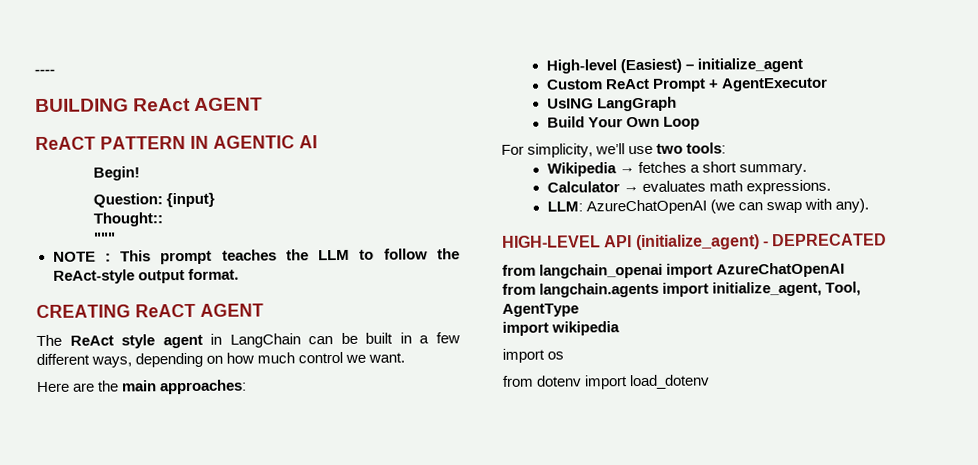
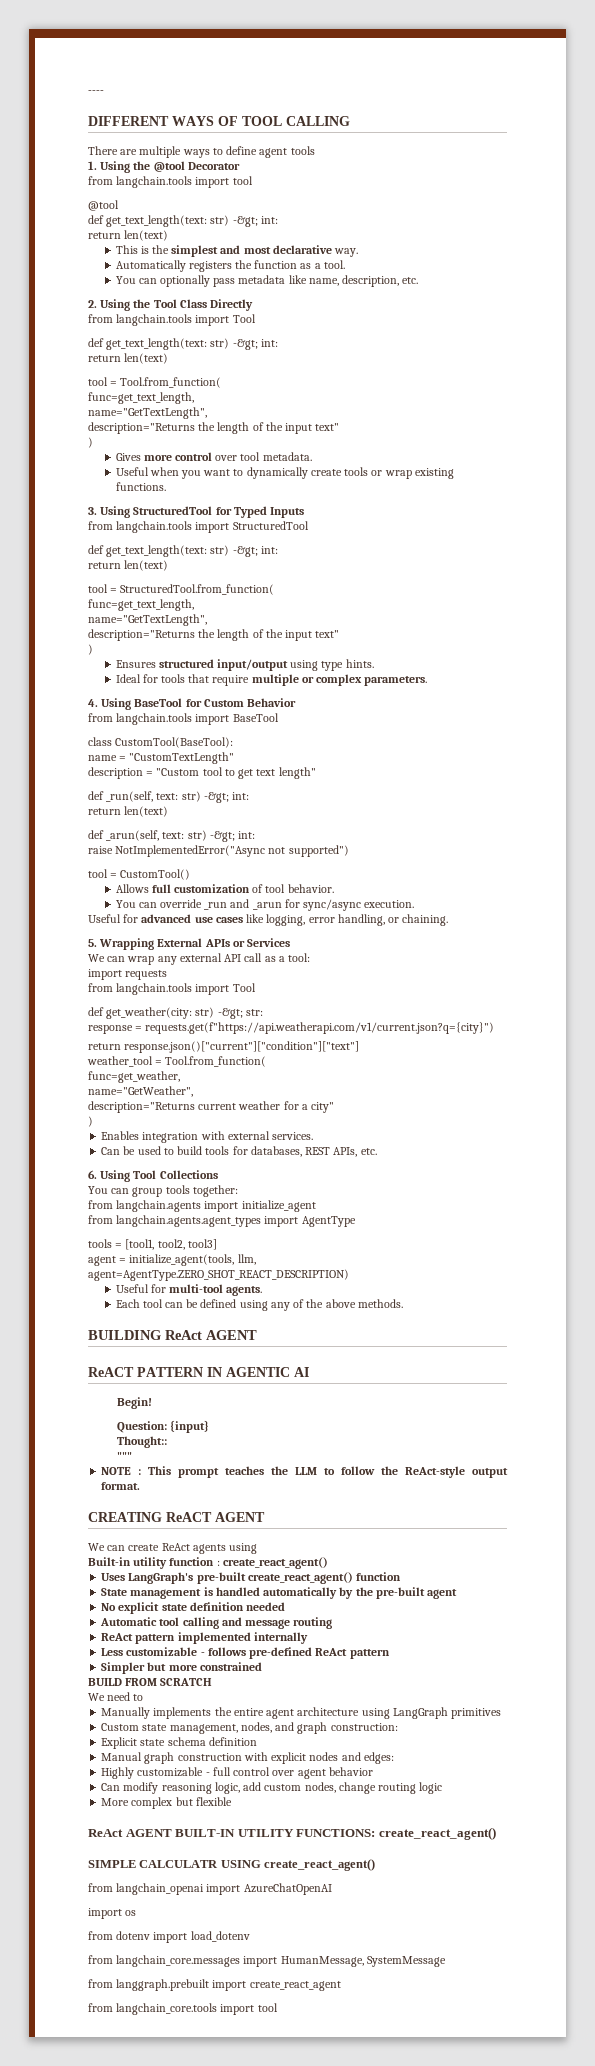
(55, 71) none -> [88,116,350,126] [88,146,315,158] [88,161,240,173] [88,176,253,188] [88,200,119,211] [88,215,278,227] [88,230,169,241] [115,245,359,257] [115,260,345,272] [115,275,419,287] [88,299,254,311] [88,314,256,326] [88,338,278,350] [88,353,169,364] [88,377,222,388] [88,392,194,404] [88,407,207,419] [88,422,340,434] [88,437,93,448] [115,452,312,461] [115,467,454,479] [115,482,166,491] [88,506,305,518] [88,521,309,533] [88,545,278,557] [88,560,169,571] [88,584,275,595] [88,599,194,611] [88,614,207,626] [88,629,340,641] [88,644,93,655] [115,659,374,671] [115,674,428,686] [88,698,297,710] [88,713,279,725] [88,737,234,748] [88,752,235,764] [88,767,316,779] [88,791,250,803] [88,806,169,817] [88,830,256,842] [88,845,349,857] [88,869,191,880] [115,884,334,893] [115,899,415,911] [88,914,449,926] [88,938,291,950] [88,953,311,965] [88,969,168,980] [88,983,256,995] [88,1007,263,1019] [88,1022,495,1034] [88,1041,360,1053] [87,1056,267,1067] [88,1071,180,1083] [88,1086,193,1097] [88,1101,335,1113] [88,1116,93,1127] [101,1131,314,1143] [101,1146,377,1157] [88,1170,218,1182] [88,1185,238,1197] [88,1200,316,1212] [88,1215,356,1227] [88,1239,217,1250] [88,1254,256,1266] [88,1269,349,1281] [115,1284,263,1296] [115,1299,403,1311] // DIFFERENT WAYS OF TOOL CALLING // There are multiple ways to define agent tools // 1. Using the @tool Decorator // from langchain.tools import tool // @tool // def get_text_length(text: str) -&gt; int: // return len(text) // This is the simplest and most declarative way. // Automatically registers the function as a tool. // You can optionally pass metadata like name, description, etc. // 2. Using the Tool Class Directly // from langchain.tools import Tool // def get_text_length(text: str) -&gt; int: // return len(text) // tool = Tool.from_function( // func=get_text_length, // name="GetTextLength", // description="Returns the length of the input text" // ) // Gives more control over tool metadata. // Useful when you want to dynamically create tools or wrap existing functions. // 3. Using StructuredTool for Typed Inputs // from langchain.tools import StructuredTool // def get_text_length(text: str) -&gt; int: // return len(text) // tool = StructuredTool.from_function( // func=get_text_length, // name="GetTextLength", // description="Returns the length of the input text" // ) // Ensures structured input/output using type hints. // Ideal for tools that require multiple or complex parameters. // 4. Using BaseTool for Custom Behavior // from langchain.tools import BaseTool // class CustomTool(BaseTool): // name = "CustomTextLength" // description = "Custom tool to get text length" // def _run(self, text: str) -&gt; int: // return len(text) // def _arun(self, text: str) -&gt; int: // raise NotImplementedError("Async not supported") // tool = CustomTool() // Allows full customization of tool behavior. // You can override _run and _arun for sync/async execution. // Useful for advanced use cases like logging, error handling, or chaining. // 5. Wrapping External APIs or Services // We can wrap any external API call as a tool: // import requests // from langchain.tools import Tool // def get_weather(city: str) -&gt; str: // response = requests.get(f"https://api.weatherapi.com/v1/current.json?q={city}") // return response.json()["current"]["condition"]["text"] // weather_tool = Tool.from_function( // func=get_weather, // name="GetWeather", // description="Returns current weather for a city" // ) // Enables integration with external services. // Can be used to build tools for databases, REST APIs, etc. // 6. Using Tool Collections // You can group tools together: // from langchain.agents import initialize_agent // from langchain.agents.agent_types import AgentType // tools = [tool1, tool2, tool3] // agent = initialize_agent(tools, llm, agent=AgentType.ZERO_SHOT_REACT_DESCRIPTION) // Useful for multi-tool agents. // Each tool can be defined using any of the above methods.
[36,332,461,349] [36,351,406,368] [36,379,248,395] [545,57,803,74] [545,77,828,92] [546,96,677,112] [546,116,700,130] [501,142,727,158] [546,161,807,177] [546,179,831,195] [546,198,869,215] [502,233,888,251] [502,262,846,279] [502,281,862,298] [502,303,579,317] [502,321,621,336] The ReAct style agent in LangChain can be built in a few different ways, depending on how much control we want. // Here are the main approaches: // High-level (Easiest) – initialize_agent // Custom ReAct Prompt + AgentExecutor // UsING LangGraph // Build Your Own Loop // For simplicity, we’ll use two tools: // Wikipedia → fetches a short summary. // Calculator → evaluates math expressions. // LLM: AzureChatOpenAI (we can swap with any). // HIGH-LEVEL API (initialize_agent) - DEPRECATED // from langchain_openai import AzureChatOpenAI // from langchain.agents import initialize_agent, Tool, AgentType // import wikipedia -> [88,1543,258,1554] [88,1557,328,1569] [101,1572,402,1584] [101,1587,458,1599] [101,1602,286,1614] [100,1617,333,1629] [101,1632,308,1644] [101,1647,390,1659] [101,1662,262,1674] [88,1678,213,1686] [88,1692,144,1701] [101,1707,502,1719] [101,1722,398,1734] [101,1737,257,1749] [101,1752,394,1764] [101,1767,373,1779] [101,1782,443,1794] [101,1797,232,1809] [88,1827,496,1840] [88,1859,376,1871] [88,1883,332,1895] We can create ReAct agents using // Built-in utility function : create_react_agent() // Uses LangGraph's pre-built create_react_agent() function // State management is handled automatically by the pre-built agent // No explicit state definition needed // Automatic tool calling and message routing // ReAct pattern implemented internally // Less customizable - follows pre-defined ReAct pattern // Simpler but more constrained // BUILD FROM SCRATCH // We need to // Manually implements the entire agent architecture using LangGraph primitives // Custom state management, nodes, and graph construction: // Explicit state schema definition // Manual graph construction with explicit nodes and edges: // Highly customizable - full control over agent behavior // Can modify reasoning logic, add custom nodes, change routing logic // More complex but flexible // ReAct AGENT BUILT-IN UTILITY FUNCTIONS: create_react_agent() // SIMPLE CALCULATR USING create_react_agent() // from langchain_openai import AzureChatOpenAI
(711, 382) none -> [88,1955,446,1967] [88,1979,341,1991] [88,2003,278,2015] // from langchain_core.messages import HumanMessage, SystemMessage // from langgraph.prebuilt import create_react_agent // from langchain_core.tools import tool

